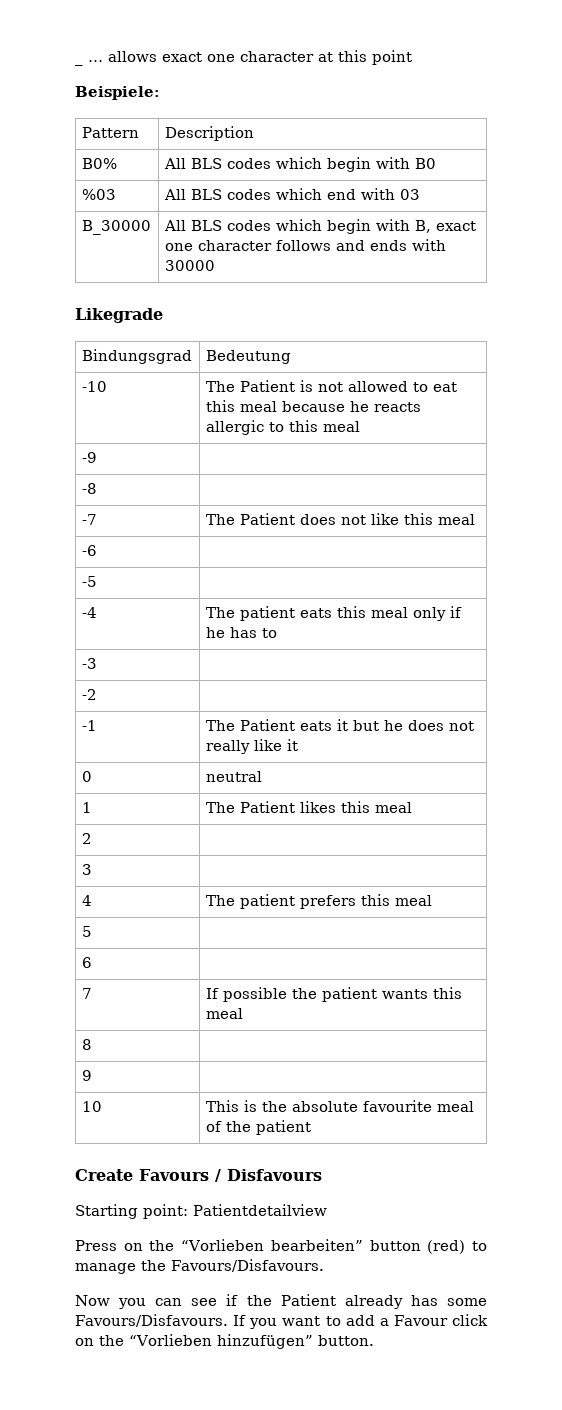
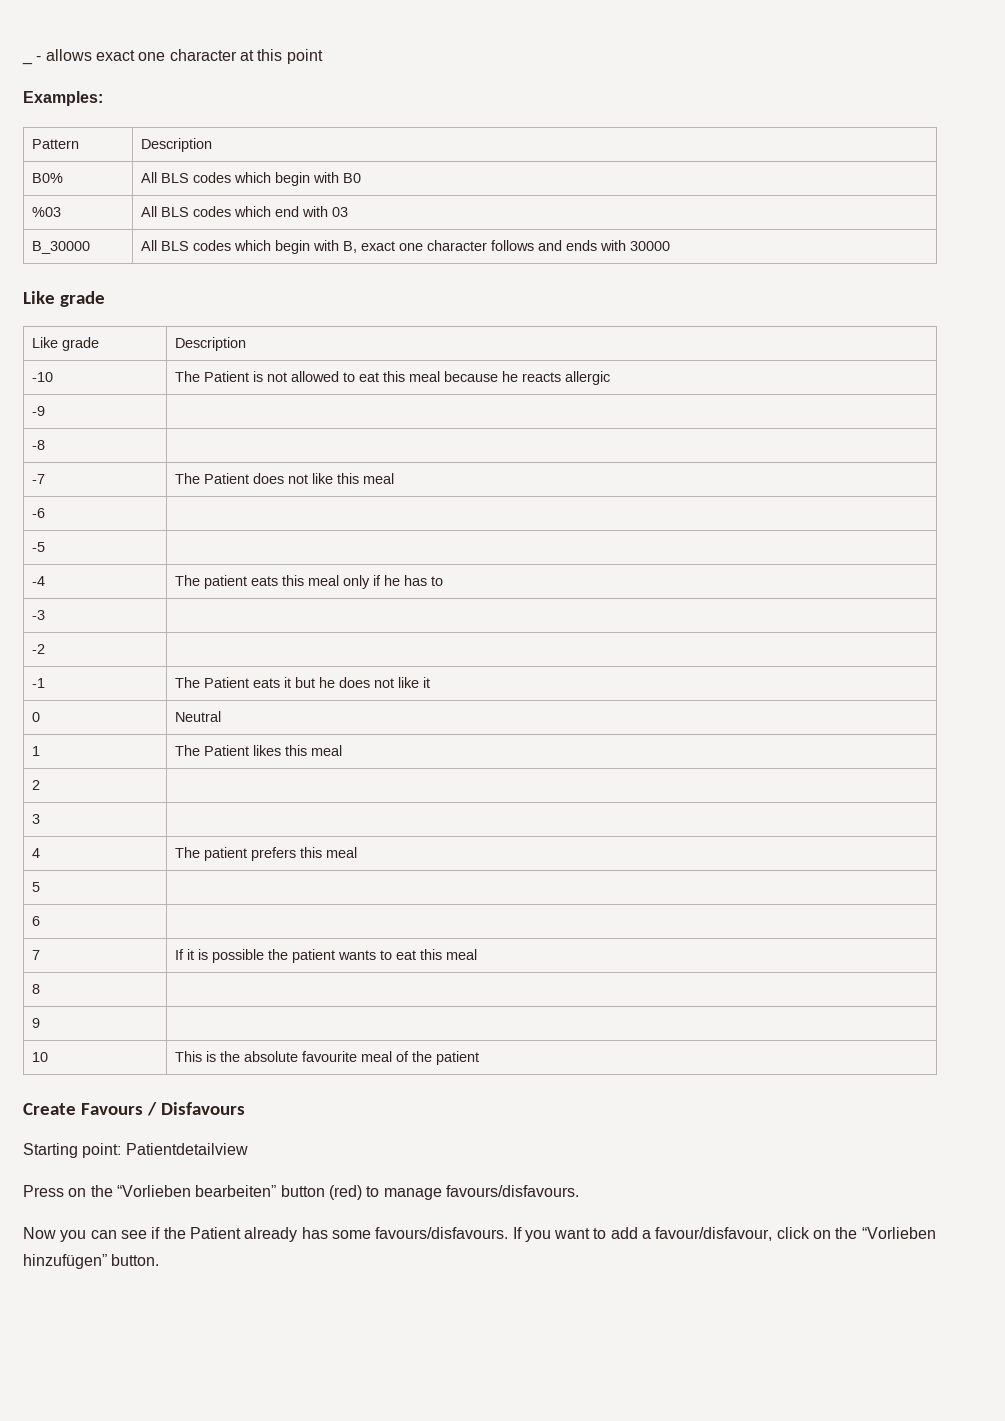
[88,60,103,62] … -> [36,56,42,61] -
[75,86,160,100] Beispiele: -> [23,91,103,106] Examples:
[75,308,163,323] [81,349,192,364] [205,350,291,364] Likegrade // Bindungsgrad | Bedeutung -> [23,291,105,307] [31,337,99,351] [174,337,246,351] Like grade // Like grade | Description
[268,420,360,432] to this meal -> (610, 378) none
[205,740,250,754] really -> (394, 683) none
[205,771,262,782] neutral -> [174,711,221,722] Neutral
(219, 993) none -> [186,949,208,960] it is
(428, 994) none -> [379,950,416,960] to eat
[141,1259,324,1272] the Favours/Disfavours. -> [445,1185,579,1197] favours/disfavours.
[75,1314,228,1327] Favours/Disfavours. -> [375,1227,509,1239] favours/disfavours.
[393,1315,448,1326] Favour -> [655,1227,773,1241] favour/disfavour,

